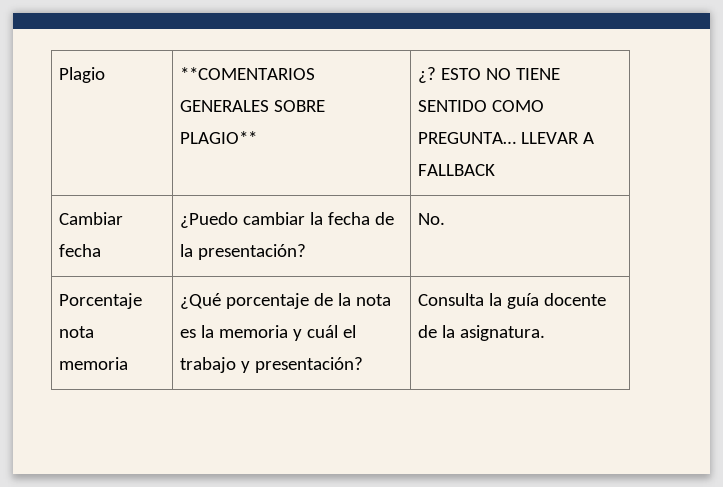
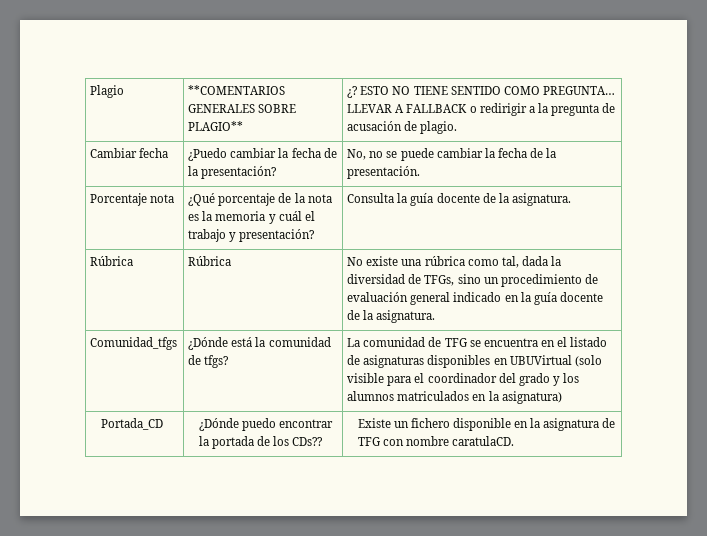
(496, 170) none -> [469,103,616,116] [347,121,458,134] o redirigir a la pregunta de acusación de plagio.
[418,213,446,225] No. -> [347,148,557,161] [347,166,421,179] No, no se puede cambiar la fecha de la presentación.
[59,357,129,370] memoria -> (175, 198) none
(546, 333) none -> [90,256,134,266] [188,256,232,266] [347,256,561,268] [347,274,598,287] [347,292,603,305] [347,310,436,323] [90,337,178,350] [188,337,331,350] [188,355,230,368] [347,337,608,347] [347,355,602,368] [347,373,579,386] [347,391,562,404] [100,418,163,430] [198,418,333,431] [198,436,324,449] [357,418,616,431] [357,436,515,446] // Rúbrica | Rúbrica | No existe una rúbrica como tal, dada la diversidad de TFGs, sino un procedimiento de evaluación general indicado en la guía docente de la asignatura. // Comunidad_tfgs | ¿Dónde está la comunidad de tfgs? | La comunidad de TFG se encuentra en el listado de asignaturas disponibles en UBUVirtual (solo visible para el coordinador del grado y los alumnos matriculados en la asignatura) // Portada_CD | ¿Dónde puedo encontrar la portada de los CDs?? | Existe un fichero disponible en la asignatura de TFG con nombre caratulaCD.

